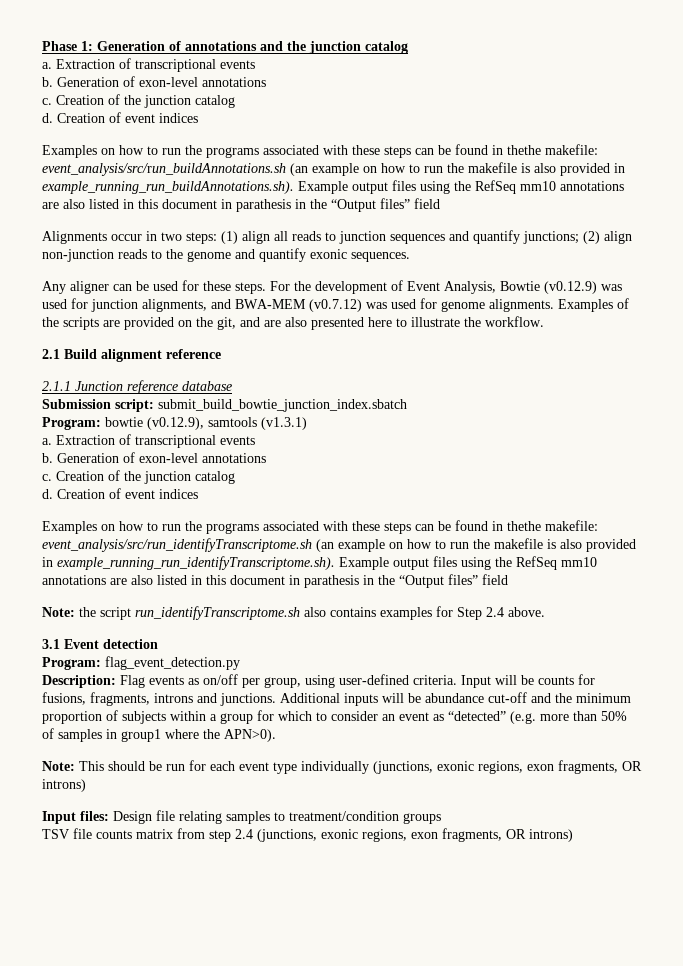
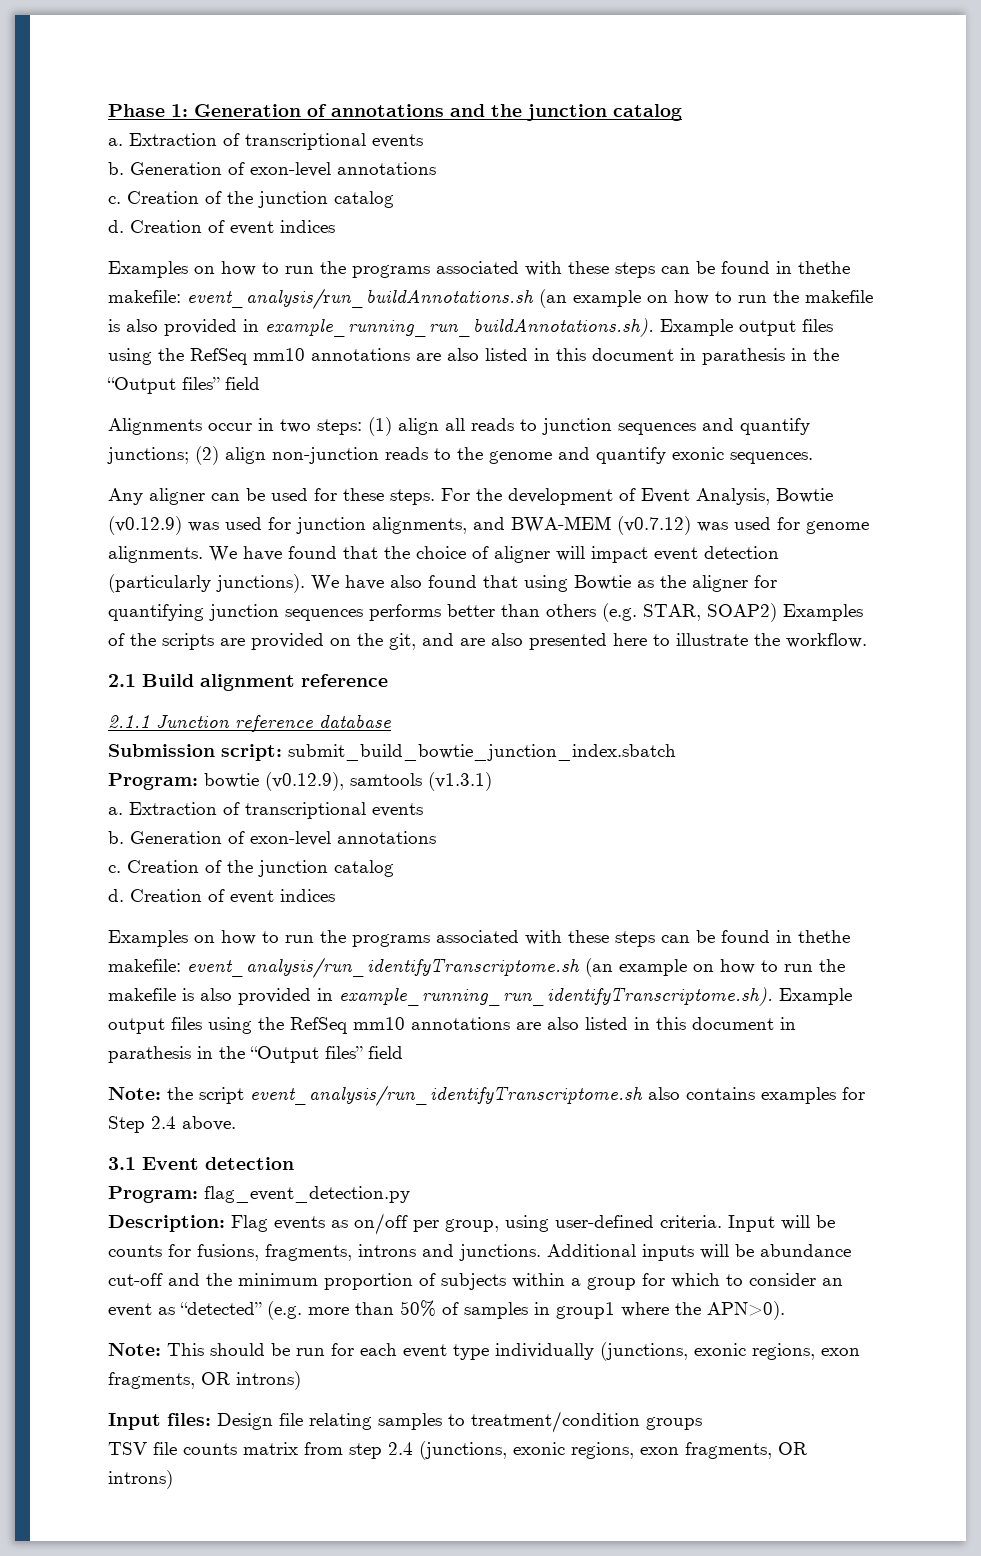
[42,163,286,176] event_analysis/src/run_buildAnnotations.sh -> [187,288,534,309] event_analysis/run_buildAnnotations.sh
(554, 305) none -> [209,546,779,563] [108,574,777,593] [108,603,777,622] We have found that the choice of aligner will impact event detection (particularly junctions). We have also found that using Bowtie as the aligner for quantifying junction sequences performs better than others (e.g. STAR, SOAP2)
[42,538,312,552] event_analysis/src/run_identifyTranscriptome.sh -> [187,957,580,978] event_analysis/run_identifyTranscriptome.sh
[135,606,300,620] run_identifyTranscriptome.sh -> [250,1085,643,1106] event_analysis/run_identifyTranscriptome.sh

